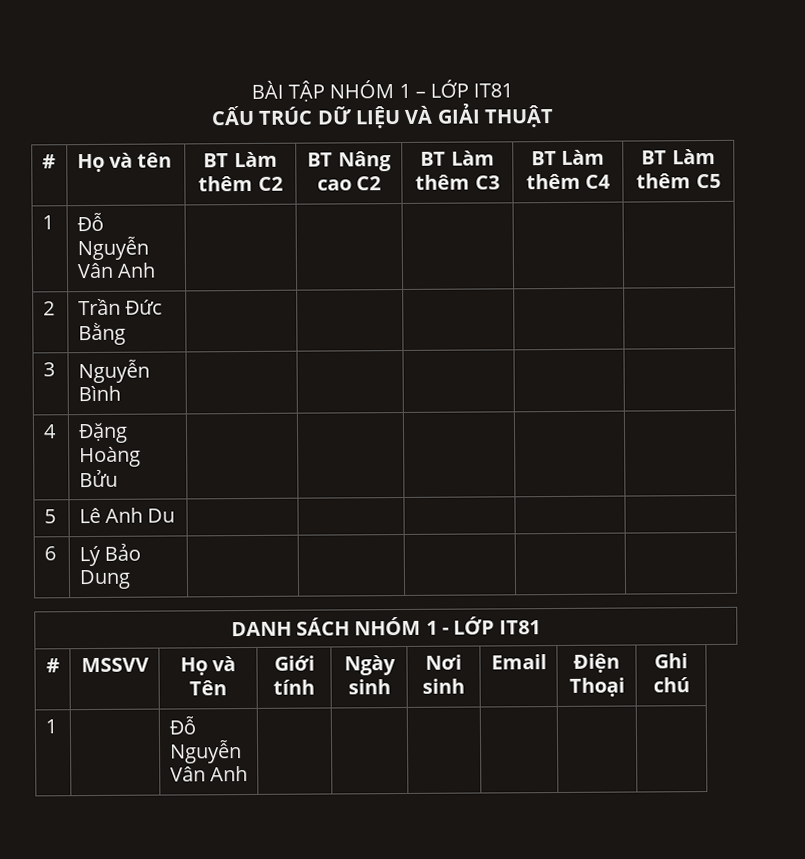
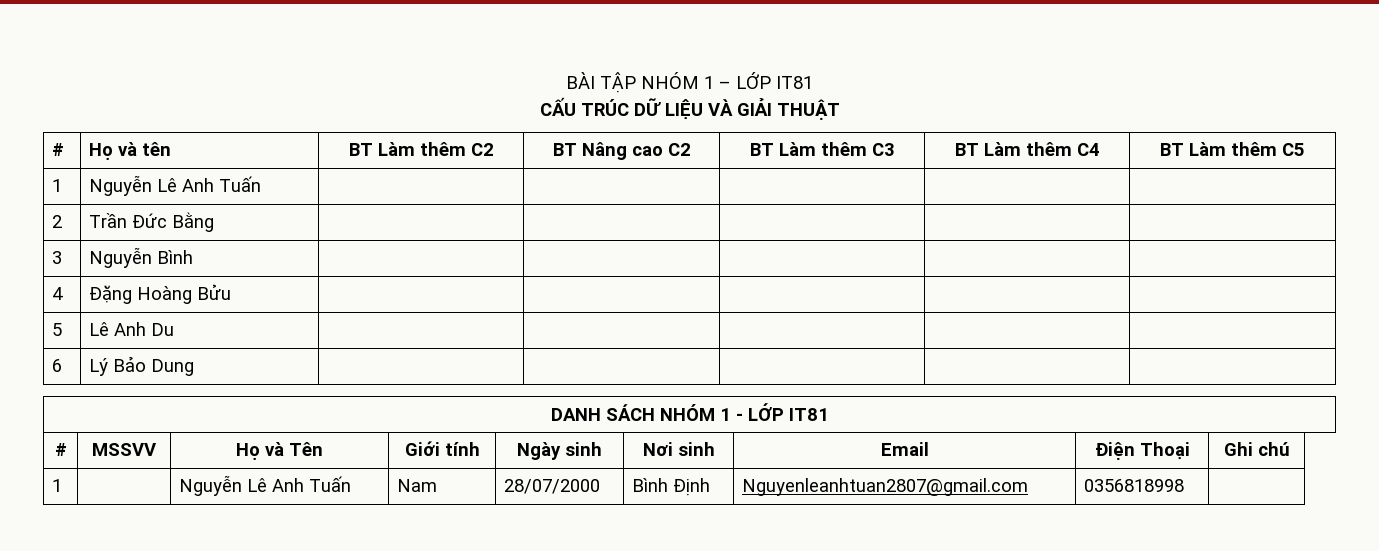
[76,212,104,232] [76,236,149,261] [76,262,156,279] Đỗ Nguyễn Vân Anh -> [88,175,261,196] Nguyễn Lê Anh Tuấn
[168,716,196,735] [169,740,242,764] [169,766,248,782] Đỗ Nguyễn Vân Anh | | | | | -> [178,475,351,496] [396,479,437,492] [503,479,600,494] [631,478,710,496] [741,478,1028,496] [1083,479,1184,492] Nguyễn Lê Anh Tuấn | Nam | 28/07/2000 | Bình Định | Nguyenleanhtuan2807@gmail.com | 0356818998

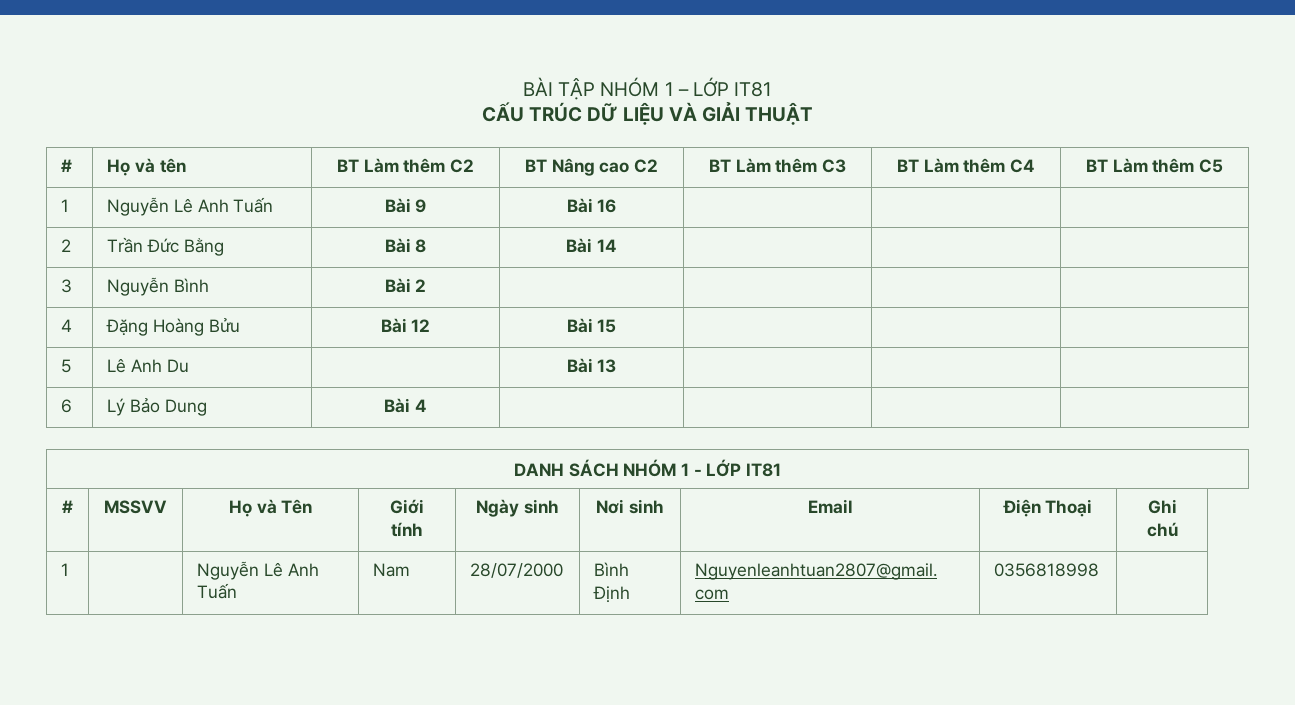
(261, 184) | -> [384,198,427,213] [566,198,617,213] Bài 9 | Bài 16
(214, 222) | -> [384,238,427,253] [566,238,617,253] Bài 8 | Bài 14
(193, 257) none -> [384,278,427,293] Bài 2
(231, 292) | -> [380,318,431,333] [566,318,617,333] Bài 12 | Bài 15
(174, 329) none -> [566,358,617,373] Bài 13
(194, 367) none -> [384,398,427,413] Bài 4

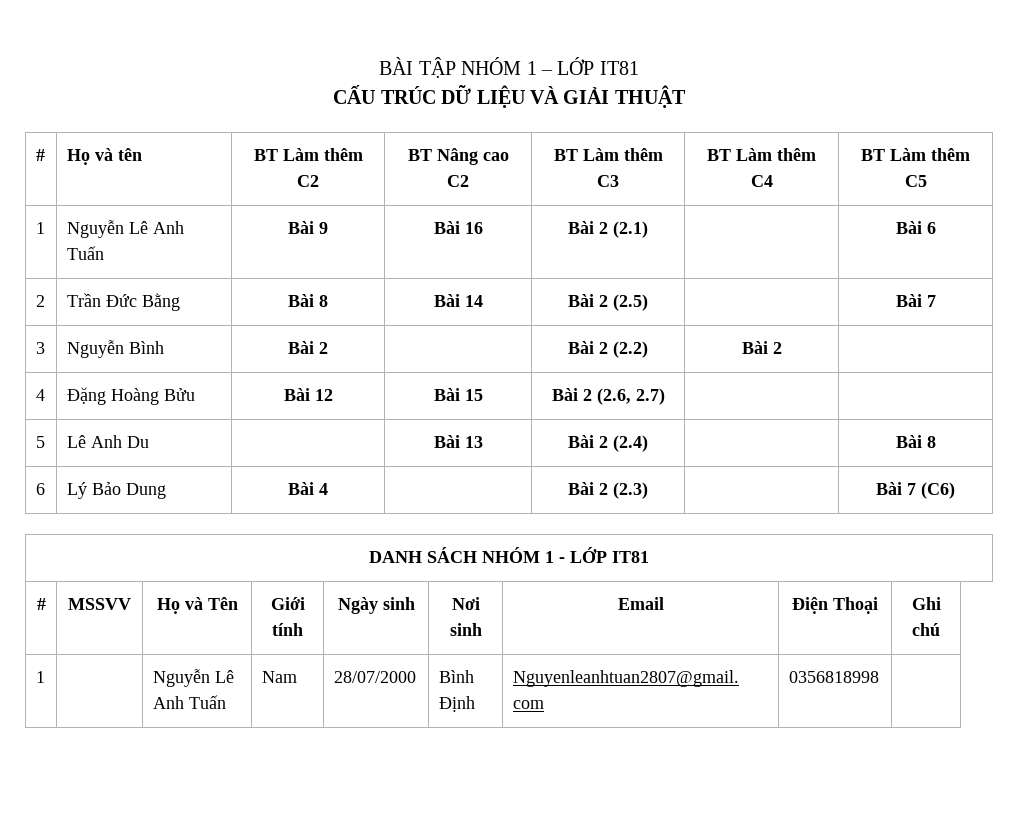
(617, 206) | | -> [568,221,648,238] [895,221,936,234] Bài 2 (2.1) | | Bài 6
(617, 245) | | -> [568,294,648,311] [895,294,936,307] Bài 2 (2.5) | | Bài 7
(427, 285) | -> [568,341,648,358] [741,341,782,354] Bài 2 (2.2) | Bài 2
(617, 326) none -> [551,388,665,405] Bài 2 (2.6, 2.7)
(617, 366) | | -> [568,435,648,452] [895,435,936,448] Bài 2 (2.4) | | Bài 8
(427, 405) | | -> [568,482,648,499] [876,482,955,499] Bài 2 (2.3) | | Bài 7 (C6)

